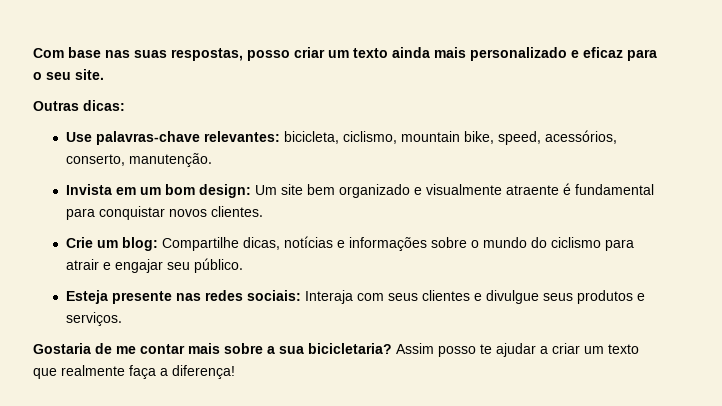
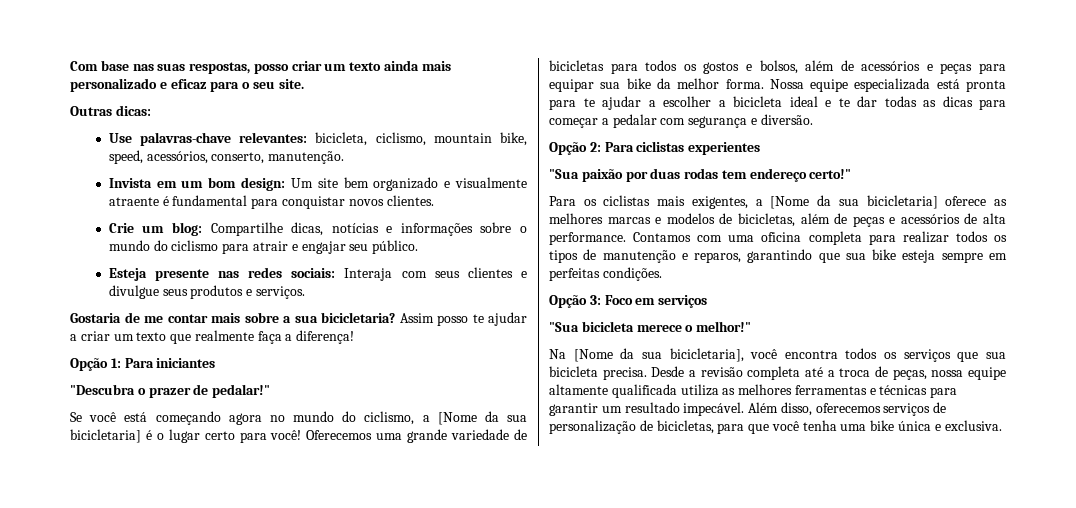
(235, 372) none -> [70,358,216,371] [70,384,271,398] [70,411,528,425] [70,429,527,443] [549,60,1006,74] [549,78,1006,92] [549,96,1006,110] [549,114,813,128] [549,141,761,155] [549,168,852,182] [549,195,1008,209] [549,213,1006,227] [549,231,1007,245] [549,249,1007,263] [549,267,662,281] [549,295,708,308] [549,321,752,332] [549,348,1006,362] [549,366,1006,380] [549,384,958,398] [549,402,947,416] [549,420,1002,434] // Opção 1: Para iniciantes // "Descubra o prazer de pedalar!" // Se você está começando agora no mundo do ciclismo, a [Nome da sua bicicletaria] é o lugar certo para você! Oferecemos uma grande variedade de bicicletas para todos os gostos e bolsos, além de acessórios e peças para equipar sua bike da melhor forma. Nossa equipe especializada está pronta para te ajudar a escolher a bicicleta ideal e te dar todas as dicas para começar a pedalar com segurança e diversão. // Opção 2: Para ciclistas experientes // "Sua paixão por duas rodas tem endereço certo!" // Para os ciclistas mais exigentes, a [Nome da sua bicicletaria] oferece as melhores marcas e modelos de bicicletas, além de peças e acessórios de alta performance. Contamos com uma oficina completa para realizar todos os tipos de manutenção e reparos, garantindo que sua bike esteja sempre em perfeitas condições. // Opção 3: Foco em serviços // "Sua bicicleta merece o melhor!" // Na [Nome da sua bicicletaria], você encontra todos os serviços que sua bicicleta precisa. Desde a revisão completa até a troca de peças, nossa equipe altamente qualificada utiliza as melhores ferramentas e técnicas para garantir um resultado impecável. Além disso, oferecemos serviços de personalização de bicicletas, para que você tenha uma bike única e exclusiva.

